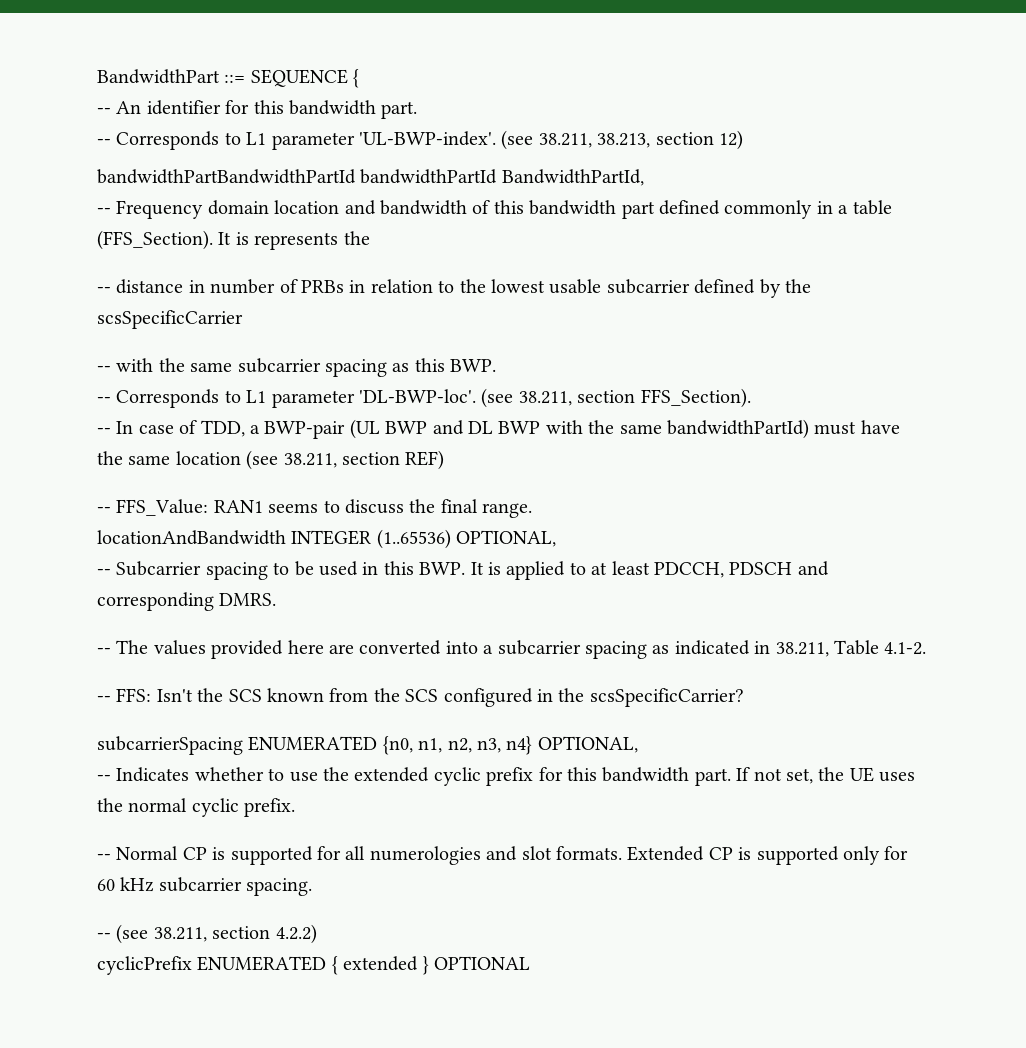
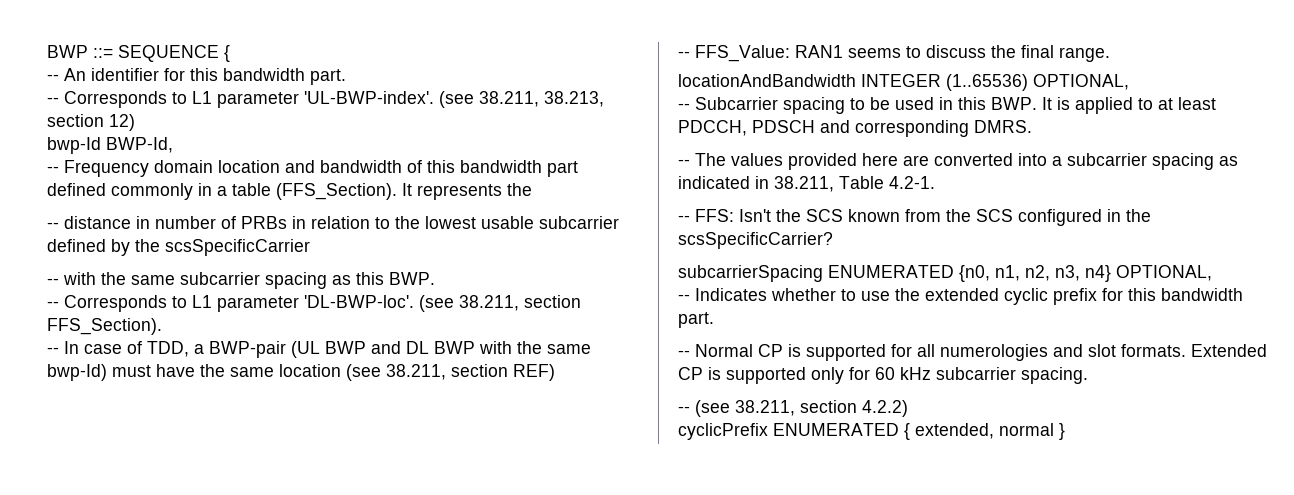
[97,69,220,84] BandwidthPart -> [47,45,88,58] BWP
[97,169,644,186] bandwidthPartBandwidthPartId bandwidthPartId BandwidthPartId, -> [47,137,173,154] bwp-Id BWP-Id,
[235,232,249,245] is -> (412, 189) none
[666,419,809,439] bandwidthPartId) -> [47,364,107,381] bwp-Id)
[884,642,927,655] 4.1-2. -> [889,176,935,189] 4.2-1.
[736,767,916,784] [97,798,296,817] If not set, the UE uses the normal cyclic prefix. -> (714, 320) none
[343,956,530,975] extended } OPTIONAL -> [915,423,1065,440] extended, normal }

